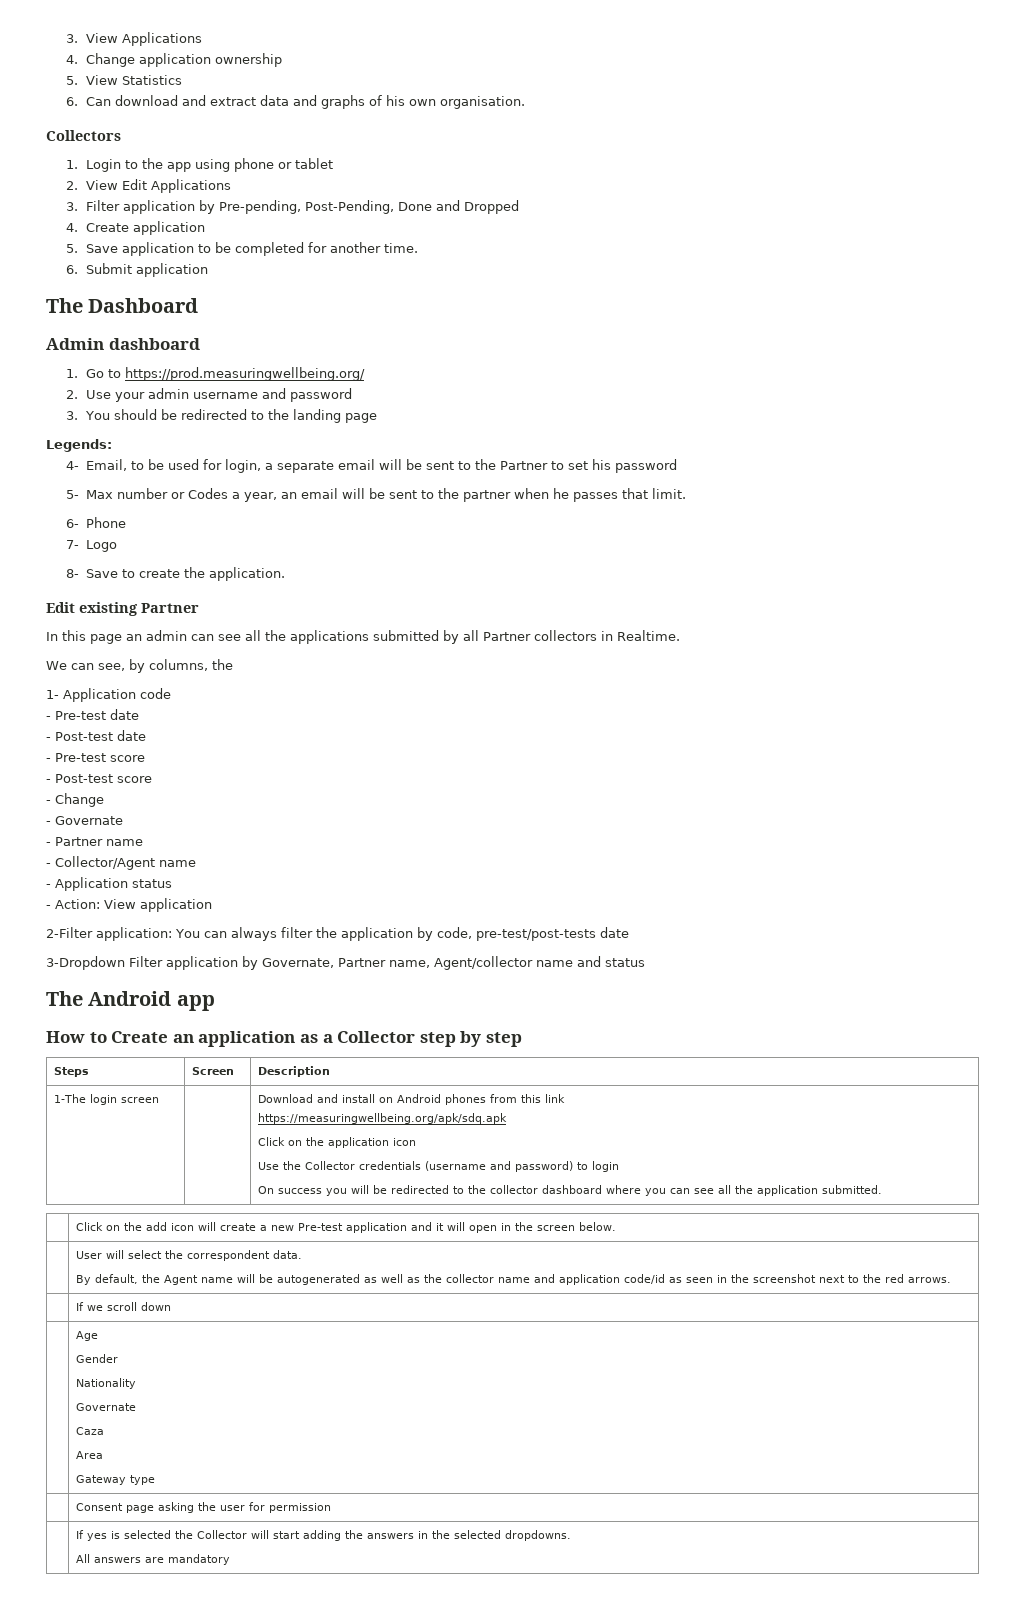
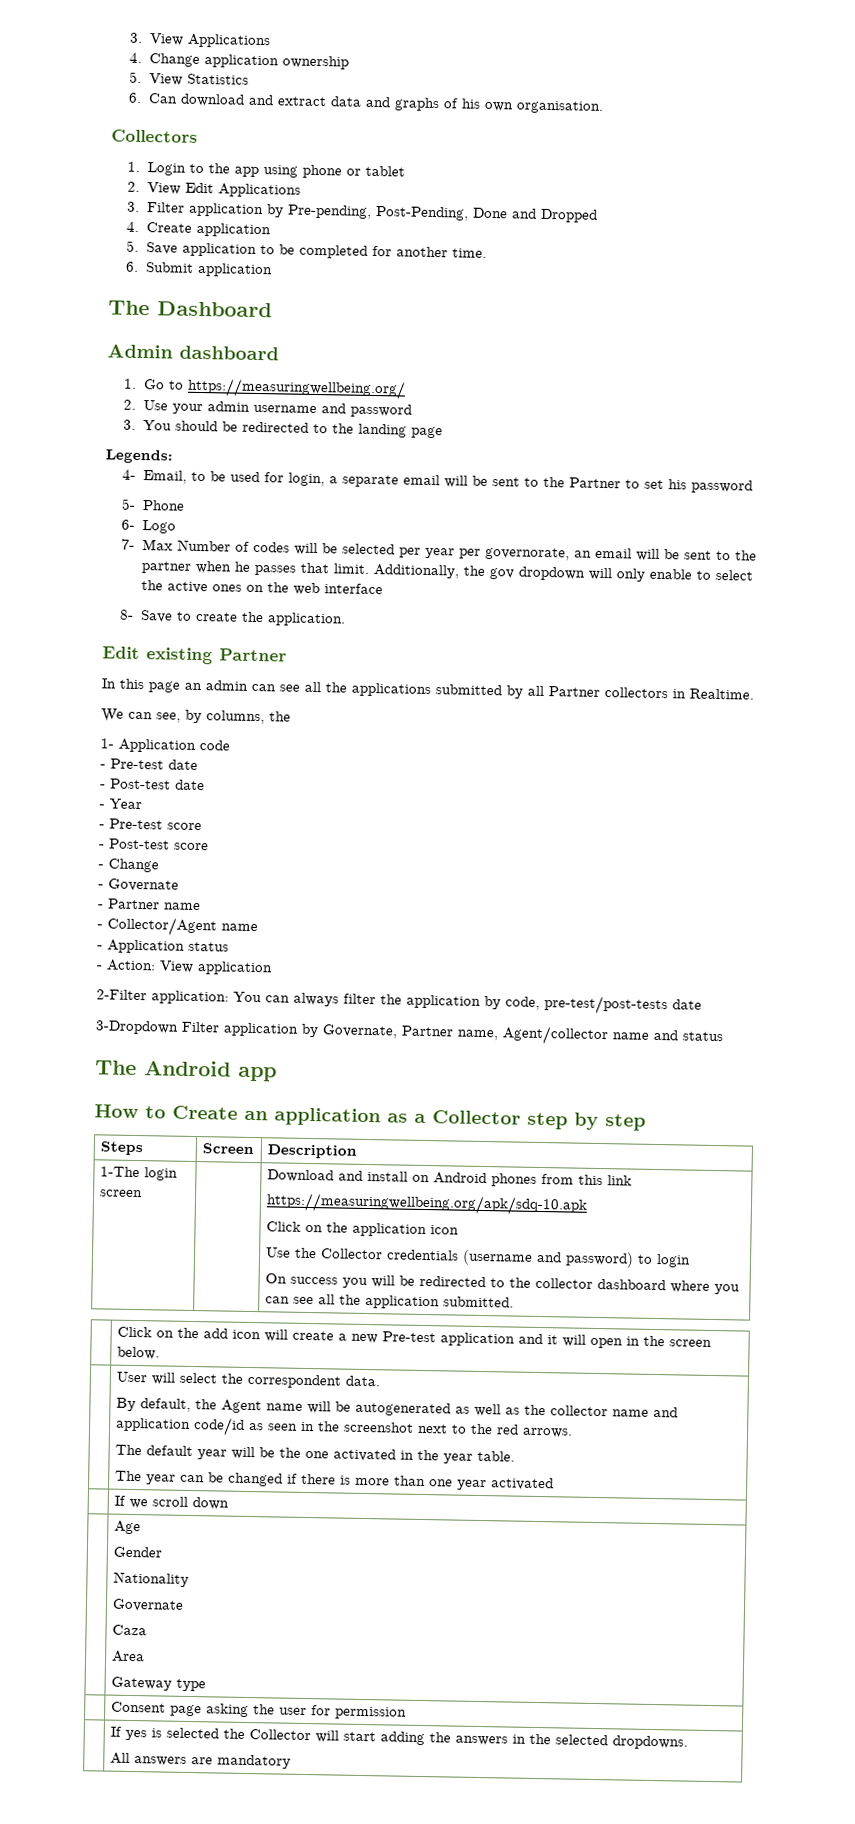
[124,367,365,381] https://prod.measuringwellbeing.org/ -> [186,377,406,400] https://measuringwellbeing.org/
[85,488,277,502] Max number or Codes a year, -> [141,500,185,511] [121,519,176,534] [121,538,570,561] Phone // 6- Logo // 7- Max Number of codes will be selected per year per governorate,
[65,517,126,528] [65,540,117,552] // 6- Phone // 7- Logo -> [372,564,753,582] [140,579,383,596] Additionally, the gov dropdown will only enable to select the active ones on the web interface
(146, 735) none -> [99,798,142,810] // - Year
[257,1113,507,1124] https://measuringwellbeing.org/apk/sdq.apk -> [265,1192,588,1216] https://measuringwellbeing.org/apk/sdq-10.apk
(951, 1280) none -> [114,1444,515,1464] [114,1470,554,1491] // The default year will be the one activated in the year table. // The year can be changed if there is more than one year activated

